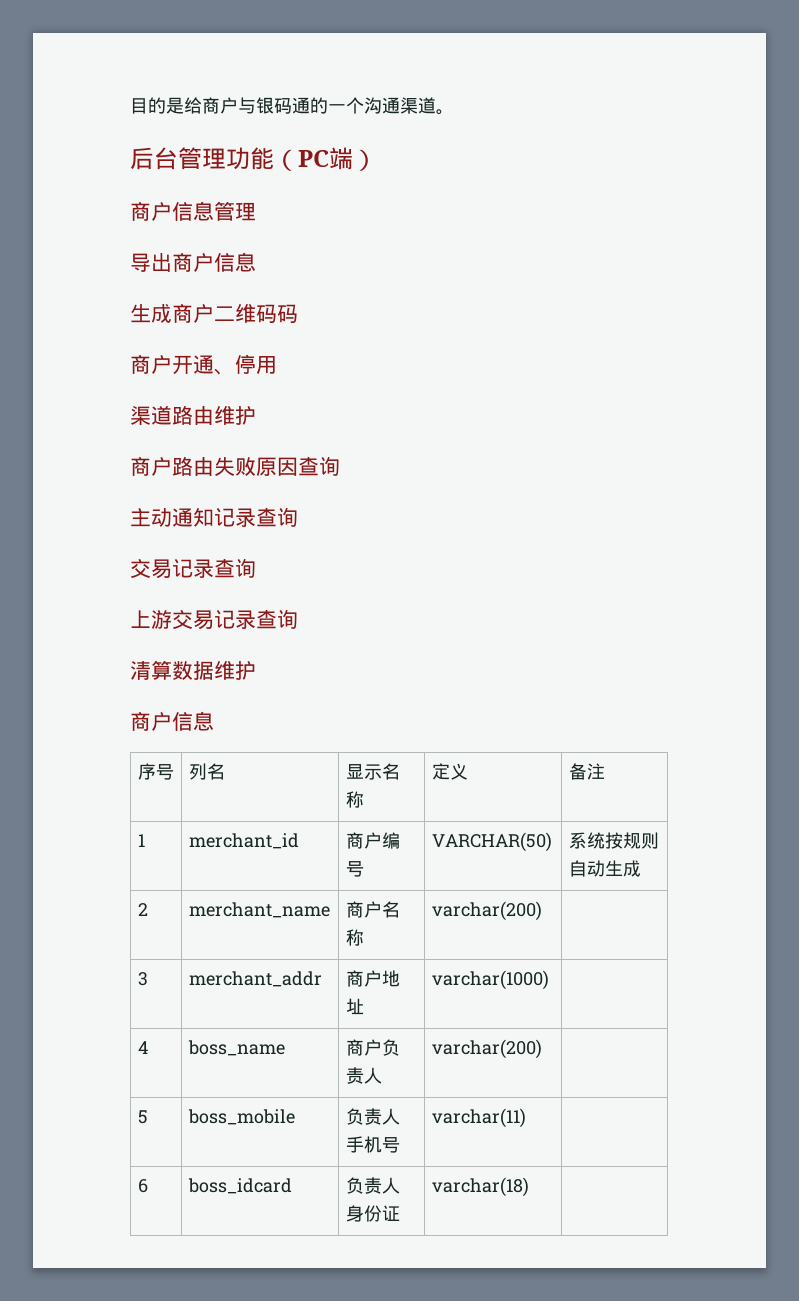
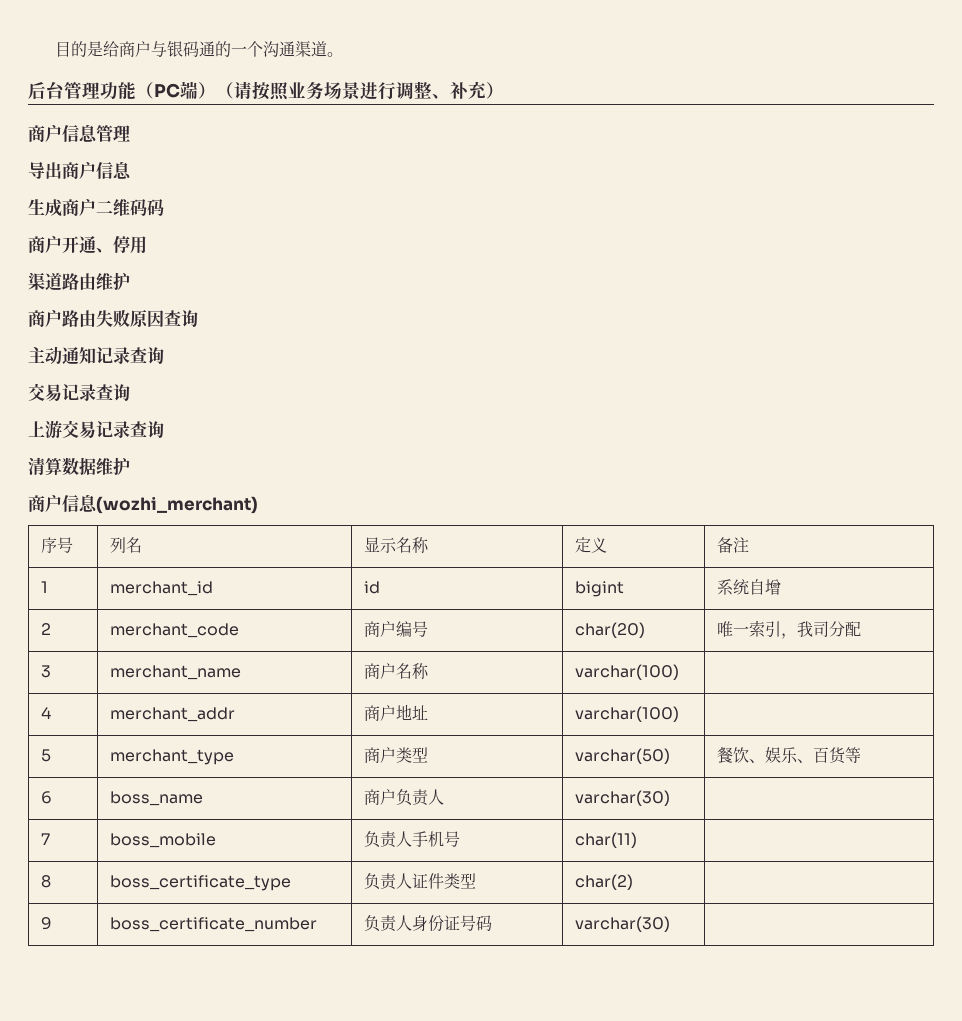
(377, 160) none -> [216,81,504,101] （请按照业务场景进行调整、补充）
(214, 721) none -> [96,496,258,514] (wozhi_merchant)
[345,832,400,849] [345,861,364,877] [431,832,552,852] [568,832,659,849] [568,860,641,877] [137,903,148,916] 商户编号 | VARCHAR(50) | 系统按规则自动生成 // 2 -> [363,581,380,594] [574,581,624,597] [716,579,781,595] [40,623,51,635] [109,623,239,638] [363,621,428,638] [574,622,645,638] [716,620,861,639] [40,665,51,678] id | bigint | 系统自增 // 2 | merchant_code | 商户编号 | char(20) | 唯一索引，我司分配 // 3
[431,901,542,921] [137,972,148,986] varchar(200) | // 3 -> [574,664,679,680] [40,707,51,719] varchar(100) | // 4
[431,970,549,990] [137,1041,148,1054] varchar(1000) | // 4 -> [574,706,679,722] [40,749,51,762] [109,749,234,765] [363,747,428,764] [574,748,670,764] [716,746,861,764] [40,791,52,804] varchar(100) | // 5 | merchant_type | 商户类型 | varchar(50) | 餐饮、娱乐、百货等 // 6
[431,1039,542,1059] [137,1110,148,1124] varchar(200) | // 5 -> [574,790,670,806] [40,833,50,845] varchar(30) | // 7
[431,1108,526,1128] [137,1179,148,1193] [187,1178,292,1194] varchar(11) | // 6 | boss_idcard -> [574,832,637,848] [40,875,51,888] [109,875,291,891] [363,873,476,890] [574,874,633,890] [40,917,52,930] [109,917,317,932] char(11) | // 8 | boss_certificate_type | 负责人证件类型 | char(2) | // 9 | boss_certificate_number
[431,1177,529,1197] | varchar(18) -> [459,915,492,931] [574,916,670,932] 号码 | varchar(30)

